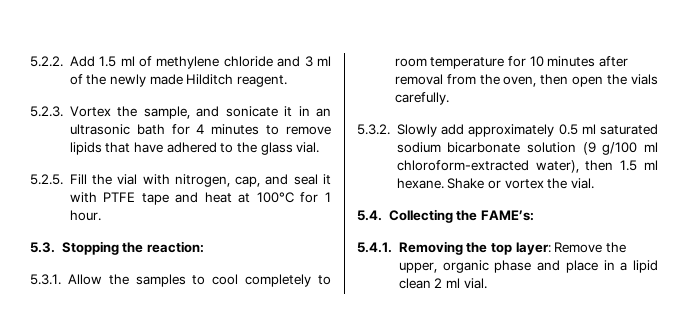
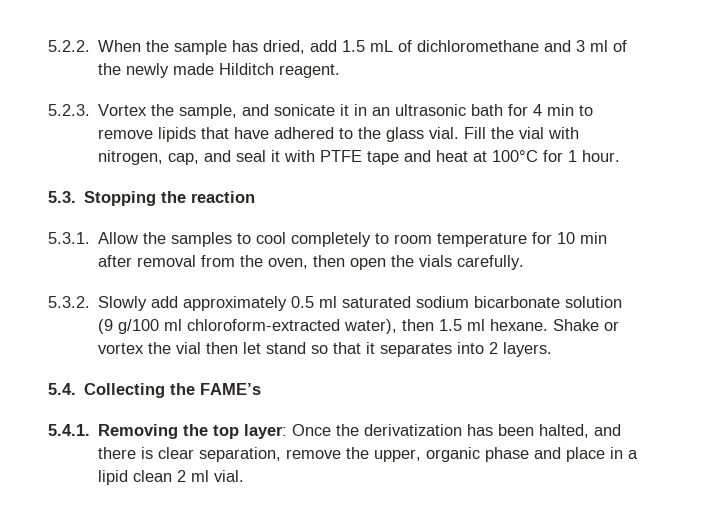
[69,56,273,69] Add 1.5 ml of methylene chloride -> [98,40,540,55] When the sample has dried, add 1.5 mL of dichloromethane
[211,124,260,135] minutes -> [547,104,575,116] min
[30,174,63,185] // 5.2.5. -> (460, 133) none
[147,241,205,253] reaction: -> [191,191,256,203] reaction
[547,56,596,67] minutes -> [580,232,608,244] min
[570,178,594,189] vial. -> [176,342,553,357] vial then let stand so that it separates into 2 layers.
[481,210,535,221] FAME’s: -> [200,383,262,395] FAME’s
[554,242,603,253] Remove -> [292,424,622,438] [98,447,342,462] Once the derivatization has been halted, and there is clear separation, remove

